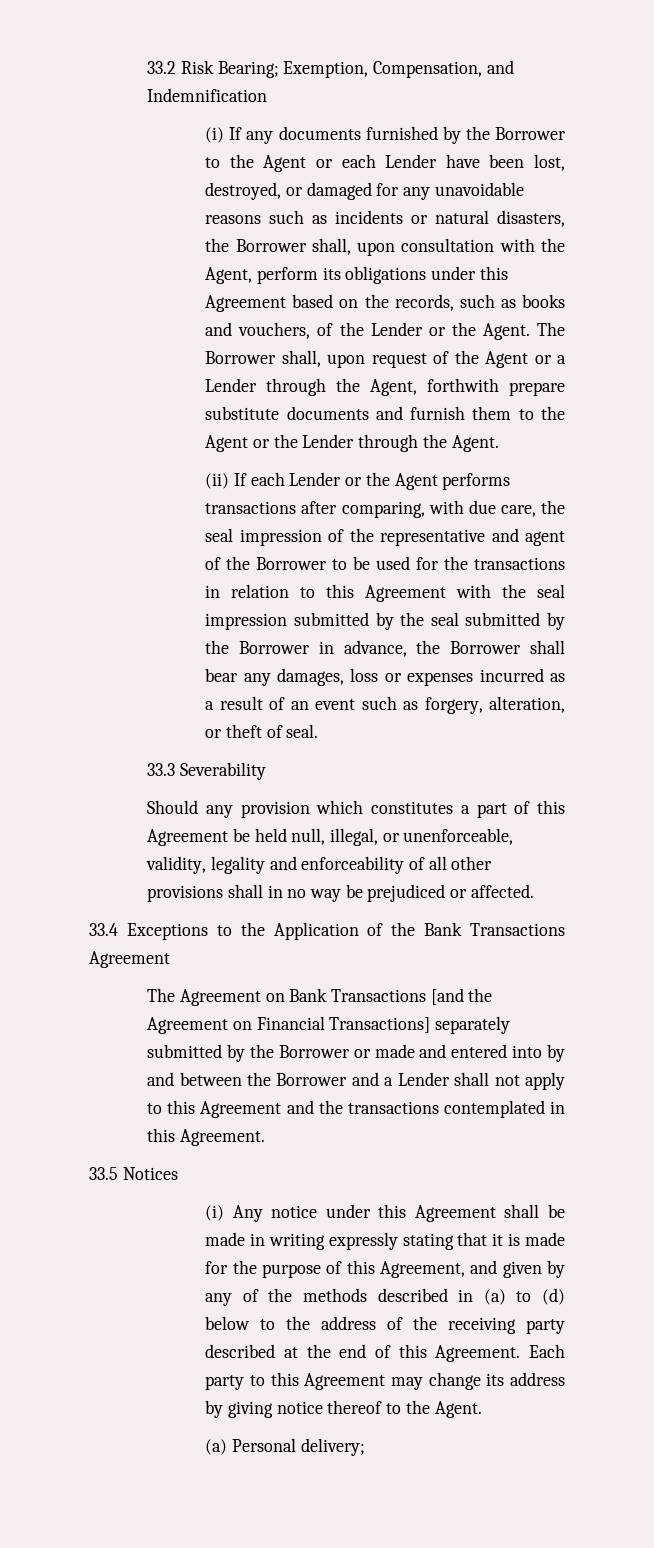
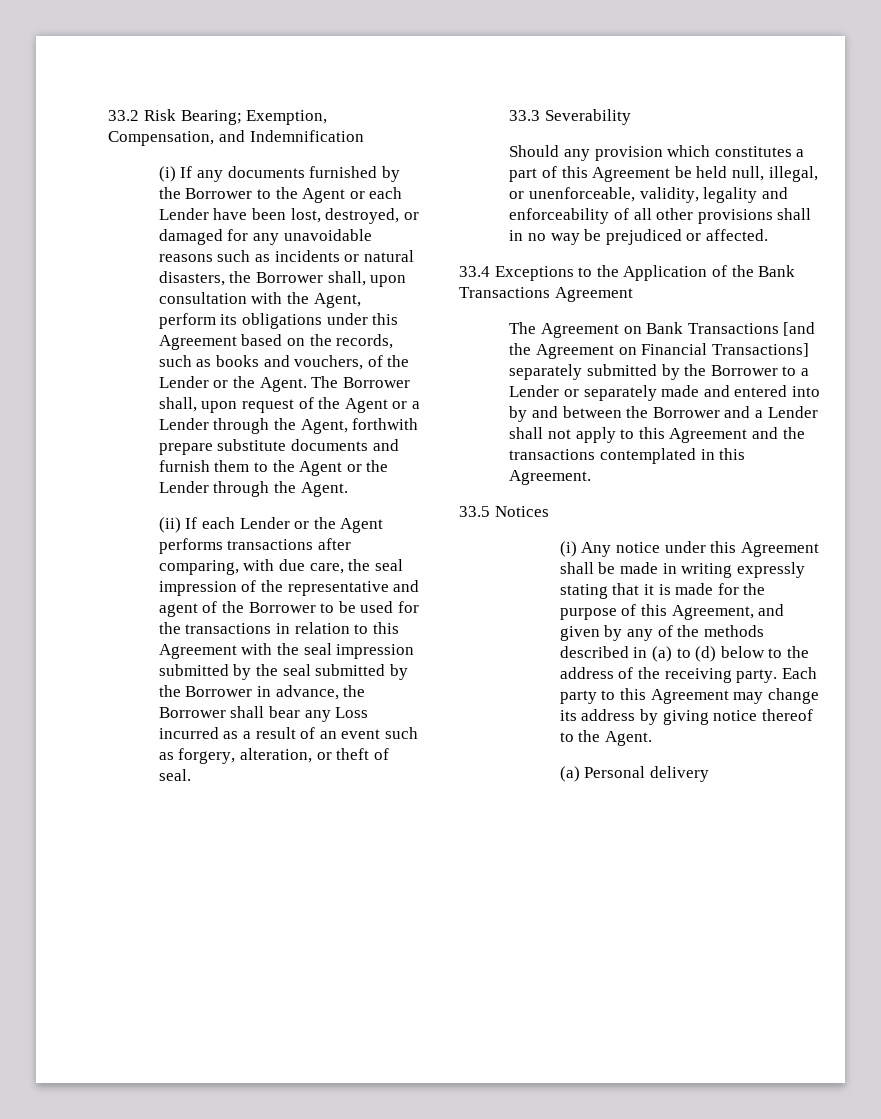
[277,668,474,686] damages, loss or expenses -> [335,707,369,718] Loss
[353,1049,371,1058] or -> [782,366,809,376] [509,385,657,401] to a Lender or separately
[526,1319,565,1334] [205,1344,521,1362] party described at the end of this Agreement. -> [736,669,778,683] party.
[300,1438,365,1456] delivery; -> [649,766,709,782] delivery

